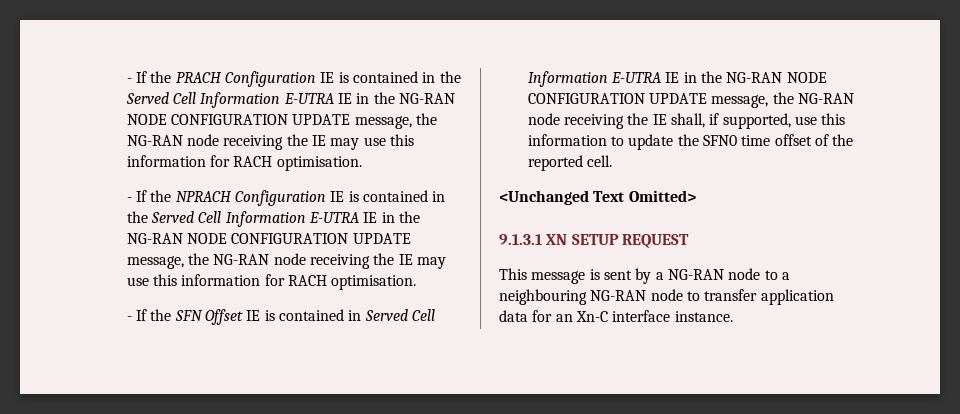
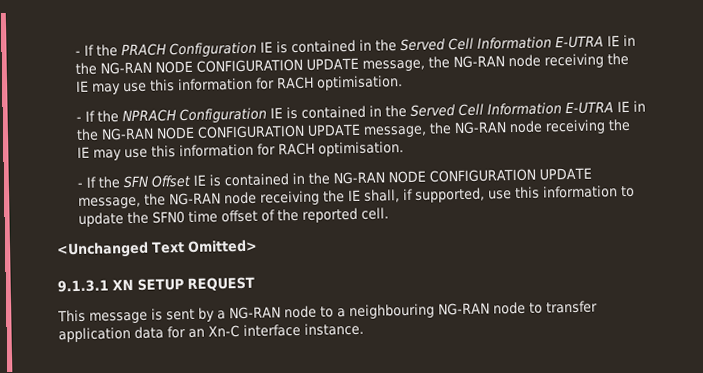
[364,309,435,321] [527,71,697,87] Served Cell Information E-UTRA IE in -> (305, 178) none

